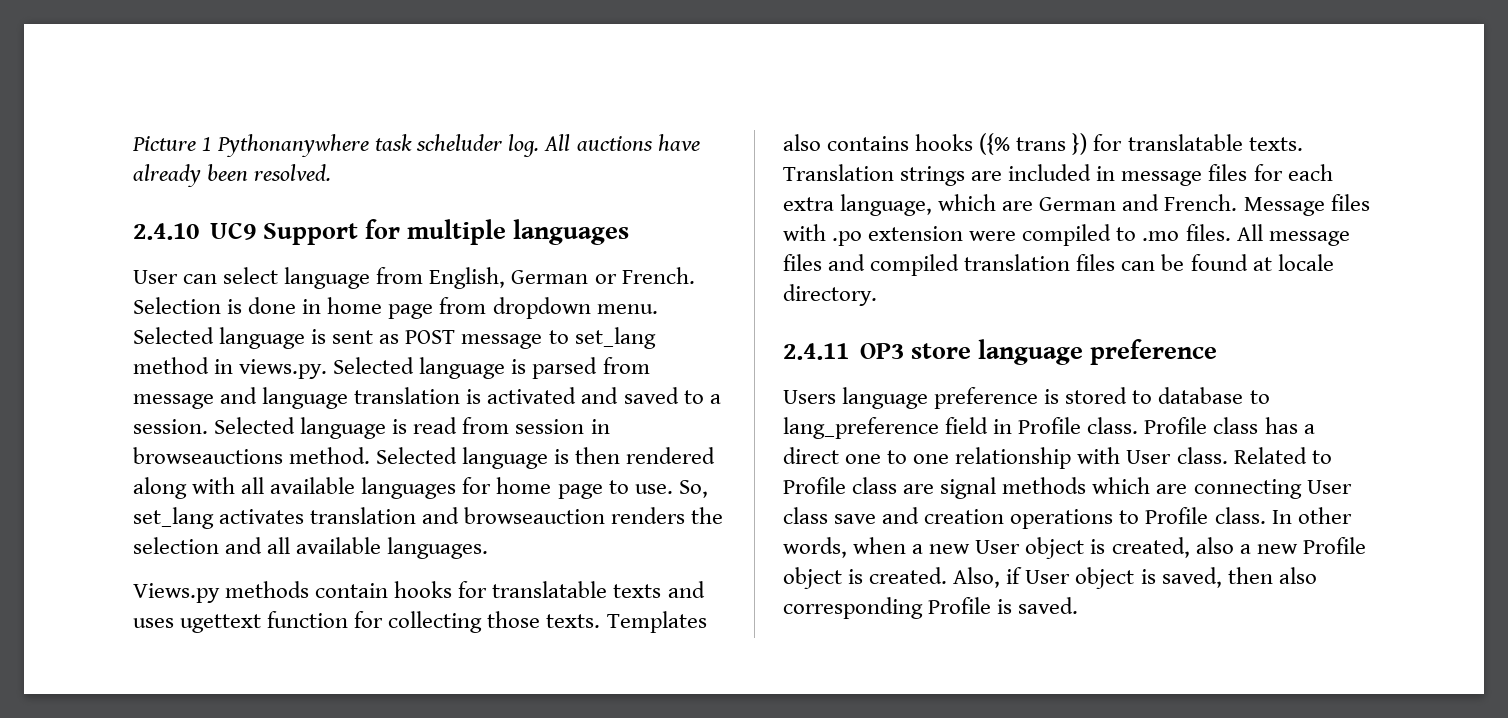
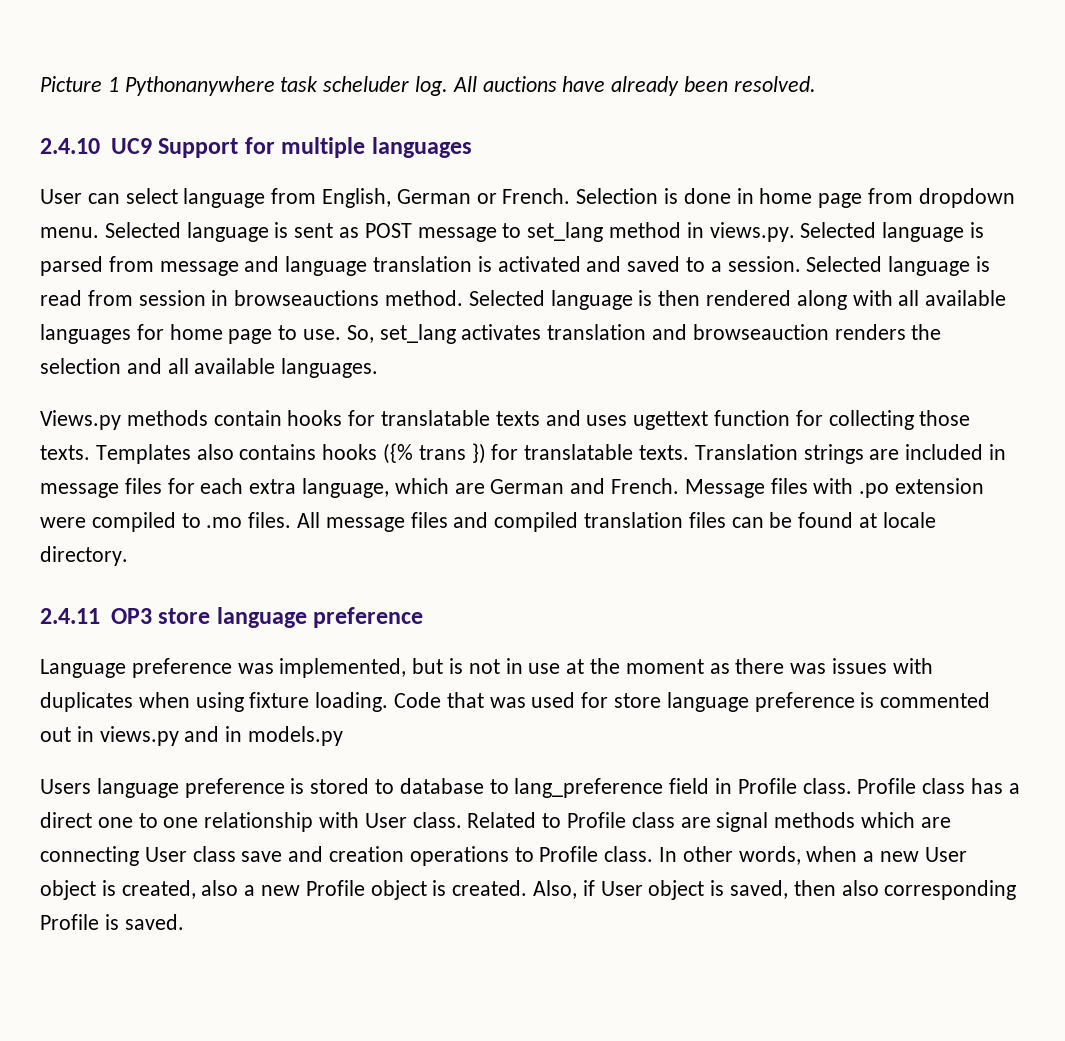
(1218, 352) none -> [40,658,933,678] [40,692,991,712] [40,726,344,746] // Language preference was implemented, but is not in use at the moment as there was issues with duplicates when using fixture loading. Code that was used for store language preference is commented out in views.py and in models.py

